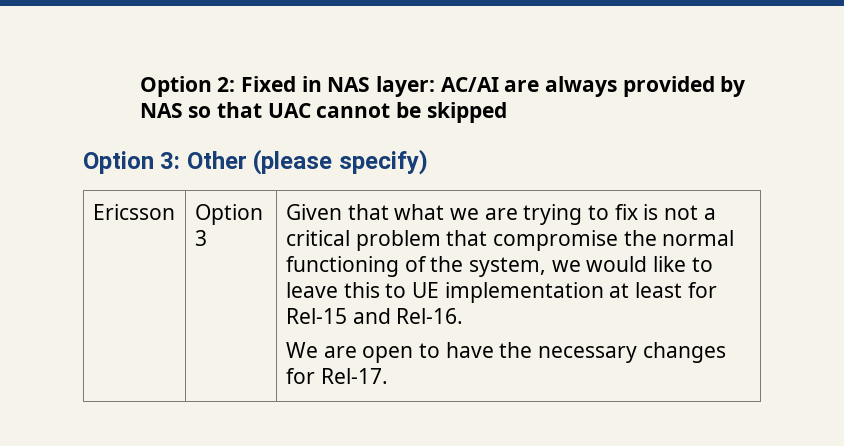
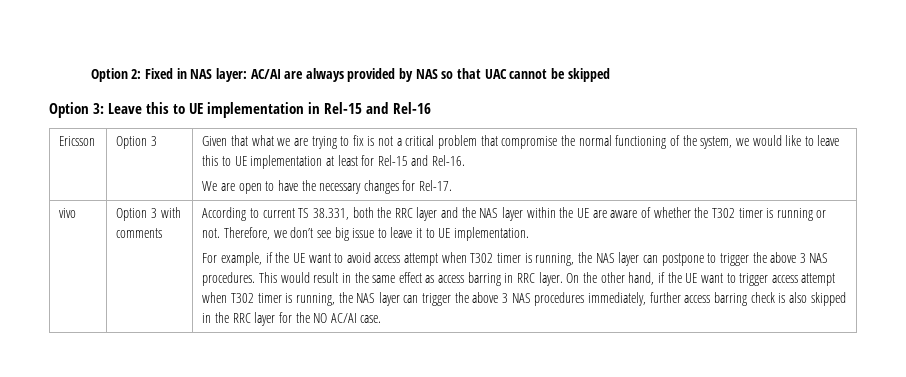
[186,149,428,175] Other (please specify) -> [108,102,431,118] Leave this to UE implementation in Rel-15 and Rel-16
(388, 376) none -> [59,208,77,218] [116,207,181,221] [116,228,163,238] [202,207,827,221] [202,227,530,241] [202,252,829,266] [202,272,836,286] [202,292,846,306] [202,312,382,326] // vivo | Option 3 with comments | According to current TS 38.331, both the RRC layer and the NAS layer within the UE are aware of whether the T302 timer is running or not. Therefore, we don’t see big issue to leave it to UE implementation. // For example, if the UE want to avoid access attempt when T302 timer is running, the NAS layer can postpone to trigger the above 3 NAS procedures. This would result in the same effect as access barring in RRC layer. On the other hand, if the UE want to trigger access attempt when T302 timer is running, the NAS layer can trigger the above 3 NAS procedures immediately, further access barring check is also skipped in the RRC layer for the NO AC/AI case.

